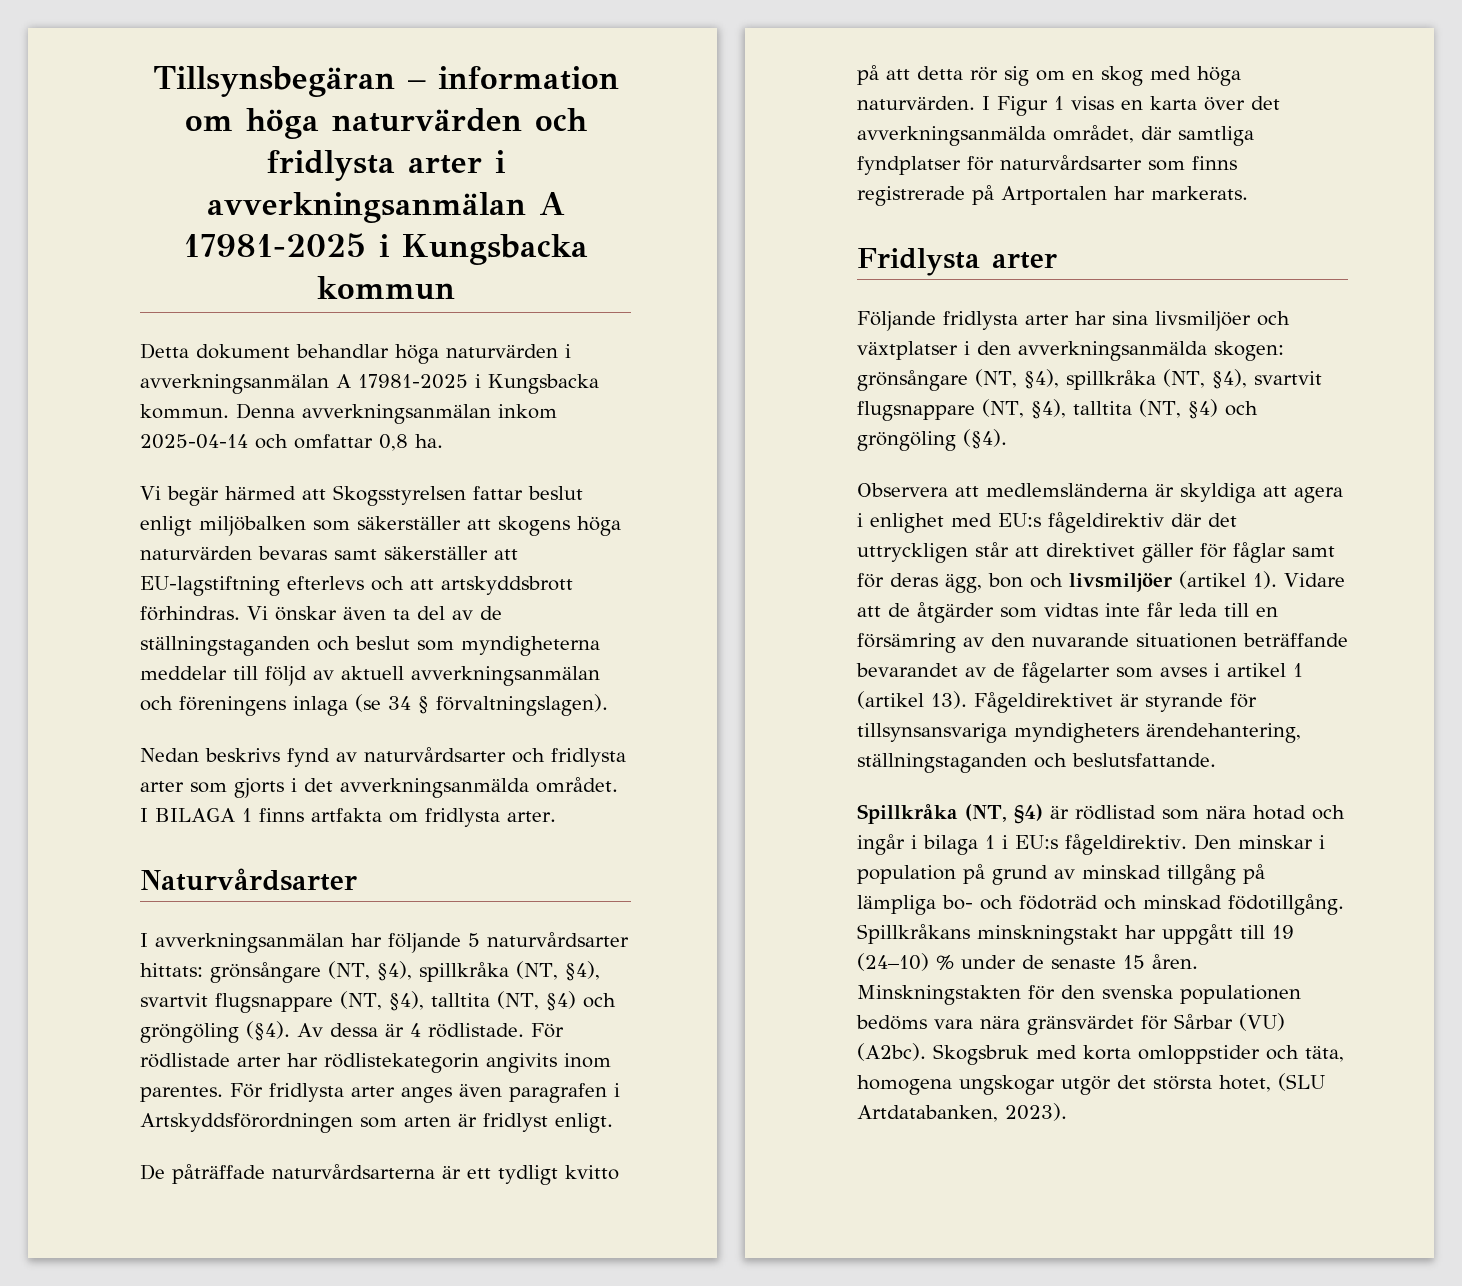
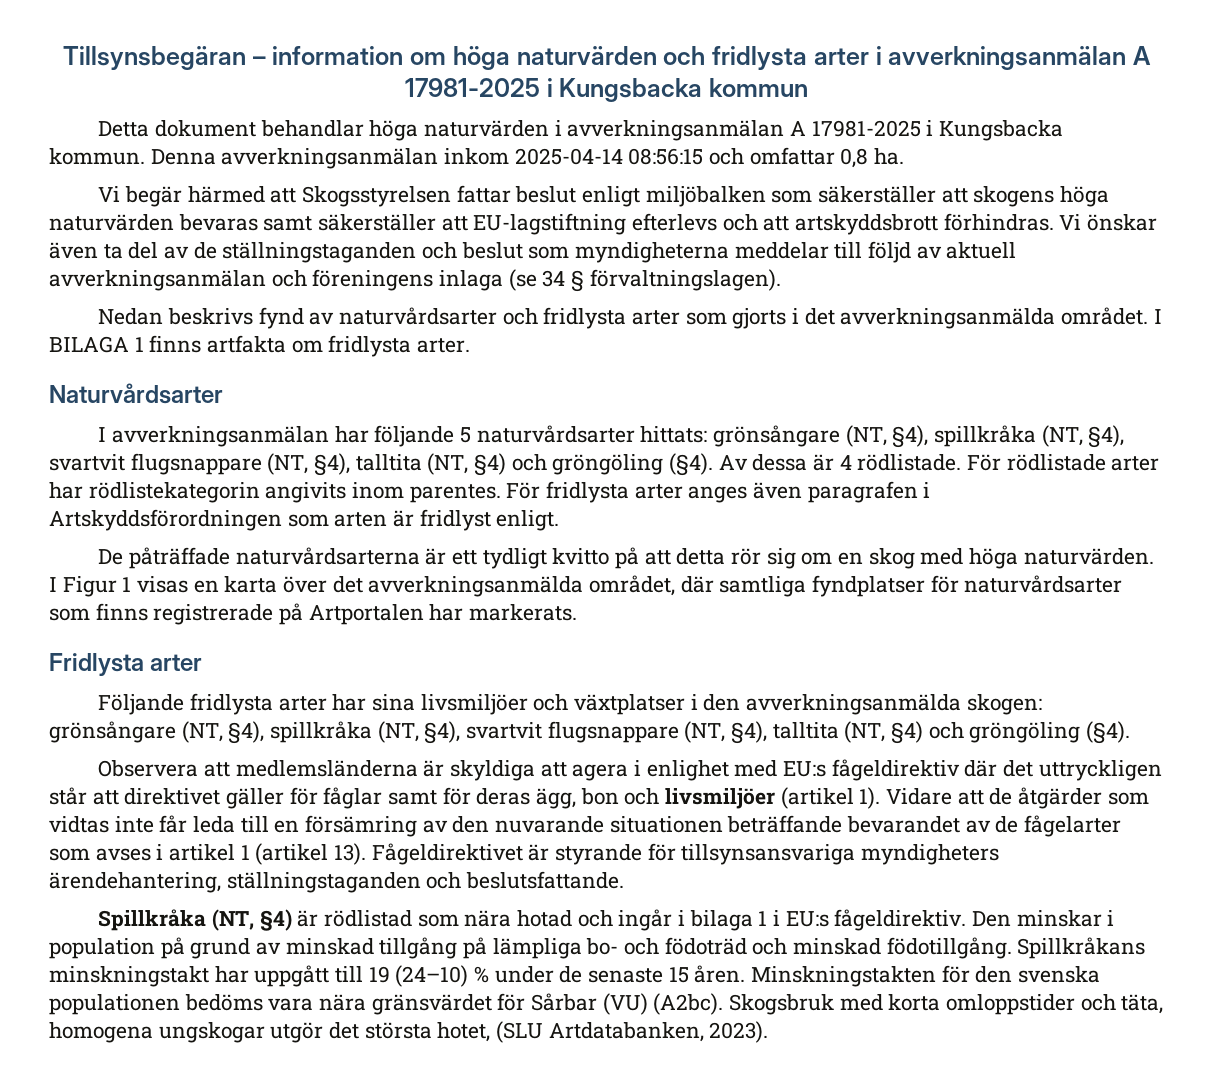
(248, 441) none -> [628,148,704,165] 08:56:15

